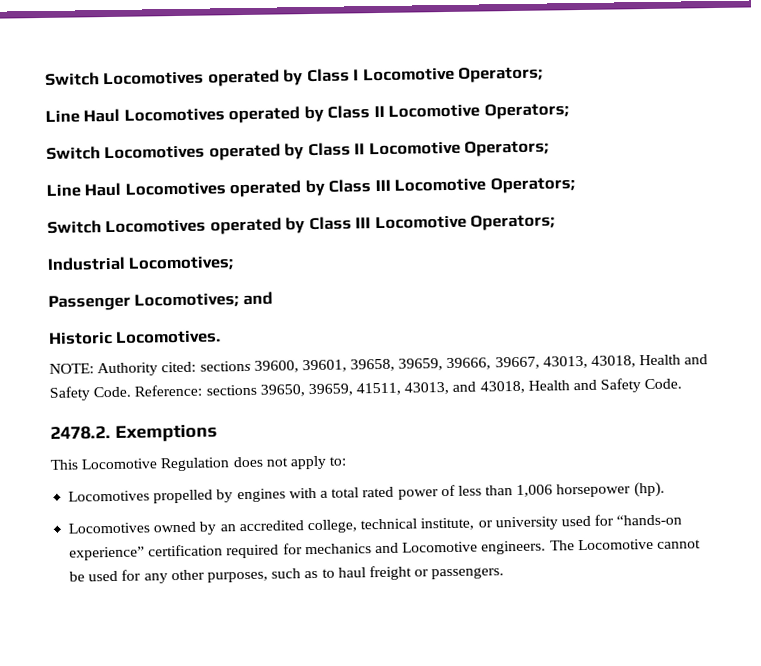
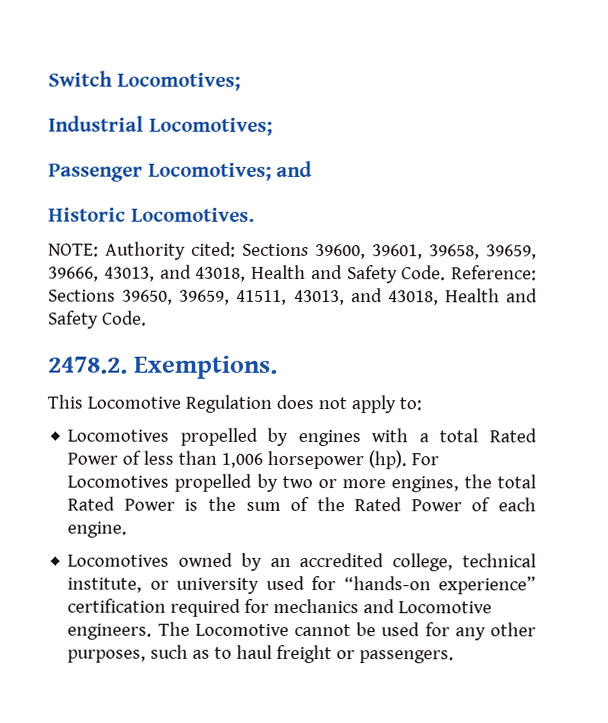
[45,66,544,87] [45,103,569,124] [46,140,550,161] [46,177,575,198] [47,214,556,235] Switch Locomotives operated by Class I Locomotive Operators; // Line Haul Locomotives operated by Class II Locomotive Operators; // Switch Locomotives operated by Class II Locomotive Operators; // Line Haul Locomotives operated by Class III Locomotive Operators; // Switch Locomotives operated by Class III Locomotive Operators; -> [48,70,241,91] Switch Locomotives;
[199,360,251,372] sections -> [242,243,309,257] Sections
[494,355,588,370] 39667, 43013, -> [103,264,192,282] 43013, and
[205,384,257,396] sections -> [48,289,116,302] Sections
[114,424,217,442] Exemptions -> [133,355,279,379] Exemptions.
[362,486,439,500] rated power -> [488,428,537,443] [67,452,119,465] Rated Power
(665, 489) none -> [411,453,440,466] [67,473,536,493] [67,496,536,512] [67,521,128,538] For Locomotives propelled by two or more engines, the total Rated Power is the sum of the Rated Power of each engine.

